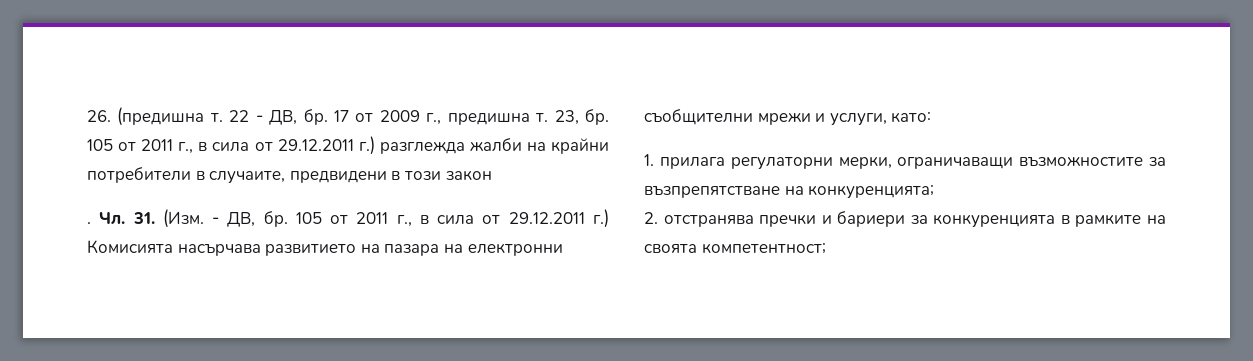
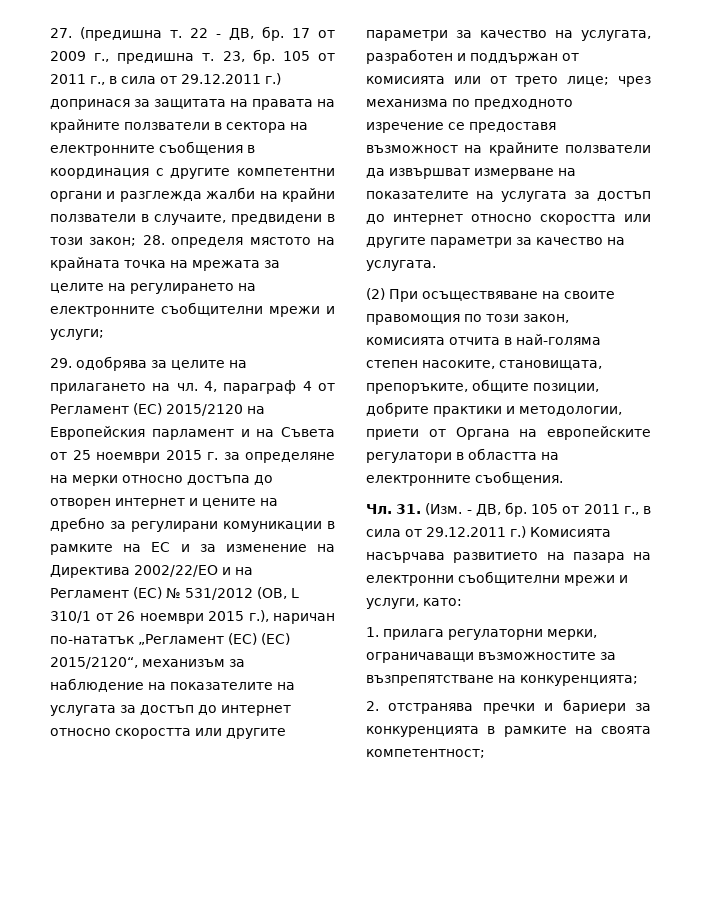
[87,110,111,122] 26. -> [50,28,72,38] 27.
(375, 145) none -> [50,99,335,110] [50,119,308,133] [50,141,255,156] [50,168,335,179] [50,191,116,202] допринася за защитата на правата на крайните ползватели в сектора на електронните съобщения в координация с другите компетентни органи и
[87,167,191,183] потребители -> [50,214,136,222] ползватели
[445,170,492,181] [87,222,91,224] закон // . -> [89,235,335,248] [50,257,280,271] [50,283,256,294] [50,302,335,317] [50,329,104,340] [50,356,247,371] [50,380,335,394] [50,403,265,416] [50,426,335,440] [50,450,335,463] [50,475,273,486] [50,498,278,509] [50,517,335,532] [50,542,335,555] [50,565,253,578] [50,587,299,600] [50,610,335,624] [50,633,290,645] [50,657,245,669] [50,678,295,692] [50,705,291,716] [50,728,286,739] [366,30,651,41] [366,49,579,64] [366,76,651,87] [366,99,573,110] [366,122,556,133] [366,142,651,156] [366,168,576,179] [366,191,651,202] [366,214,651,225] [366,237,625,248] [366,260,436,271] [366,288,615,302] [366,314,569,325] [366,334,601,345] [366,360,602,370] [366,379,599,394] [366,402,622,417] [366,426,651,440] [366,448,559,463] [366,471,563,486] закон; 28. определя мястото на крайната точка на мрежата за целите на регулирането на електронните съобщителни мрежи и услуги; // 29. одобрява за целите на прилагането на чл. 4, параграф 4 от Регламент (ЕС) 2015/2120 на Европейския парламент и на Съвета от 25 ноември 2015 г. за определяне на мерки относно достъпа до отворен интернет и цените на дребно за регулирани комуникации в рамките на ЕС и за изменение на Директива 2002/22/ЕО и на Регламент (ЕС) № 531/2012 (OB, L 310/1 от 26 ноември 2015 г.), наричан по-нататък „Регламент (ЕС) (ЕС) 2015/2120“, механизъм за наблюдение на показателите на услугата за достъп до интернет относно скоростта или другите параметри за качество на услугата, разработен и поддържан от комисията или от трето лице; чрез механизма по предходното изречение се предоставя възможност на крайните ползватели да извършват измерване на показателите на услугата за достъп до интернет относно скоростта или другите параметри за качество на услугата. // (2) При осъществяване на своите правомощия по този закон, комисията отчита в най-голяма степен насоките, становищата, препоръките, общите позиции, добрите практики и методологии, приети от Органа на европейските регулатори в областта на електронните съобщения. //

